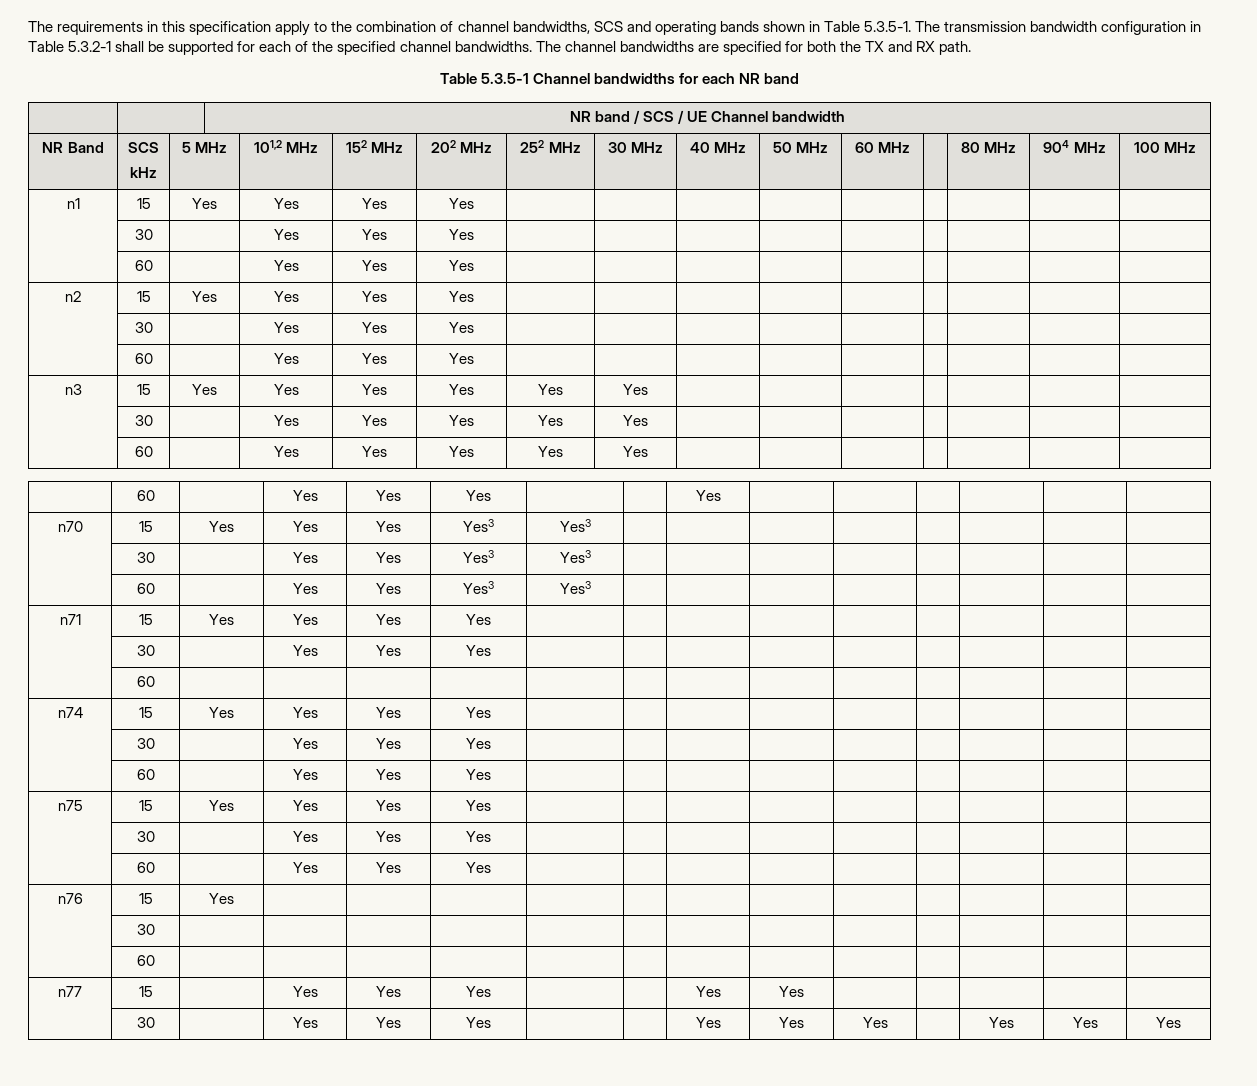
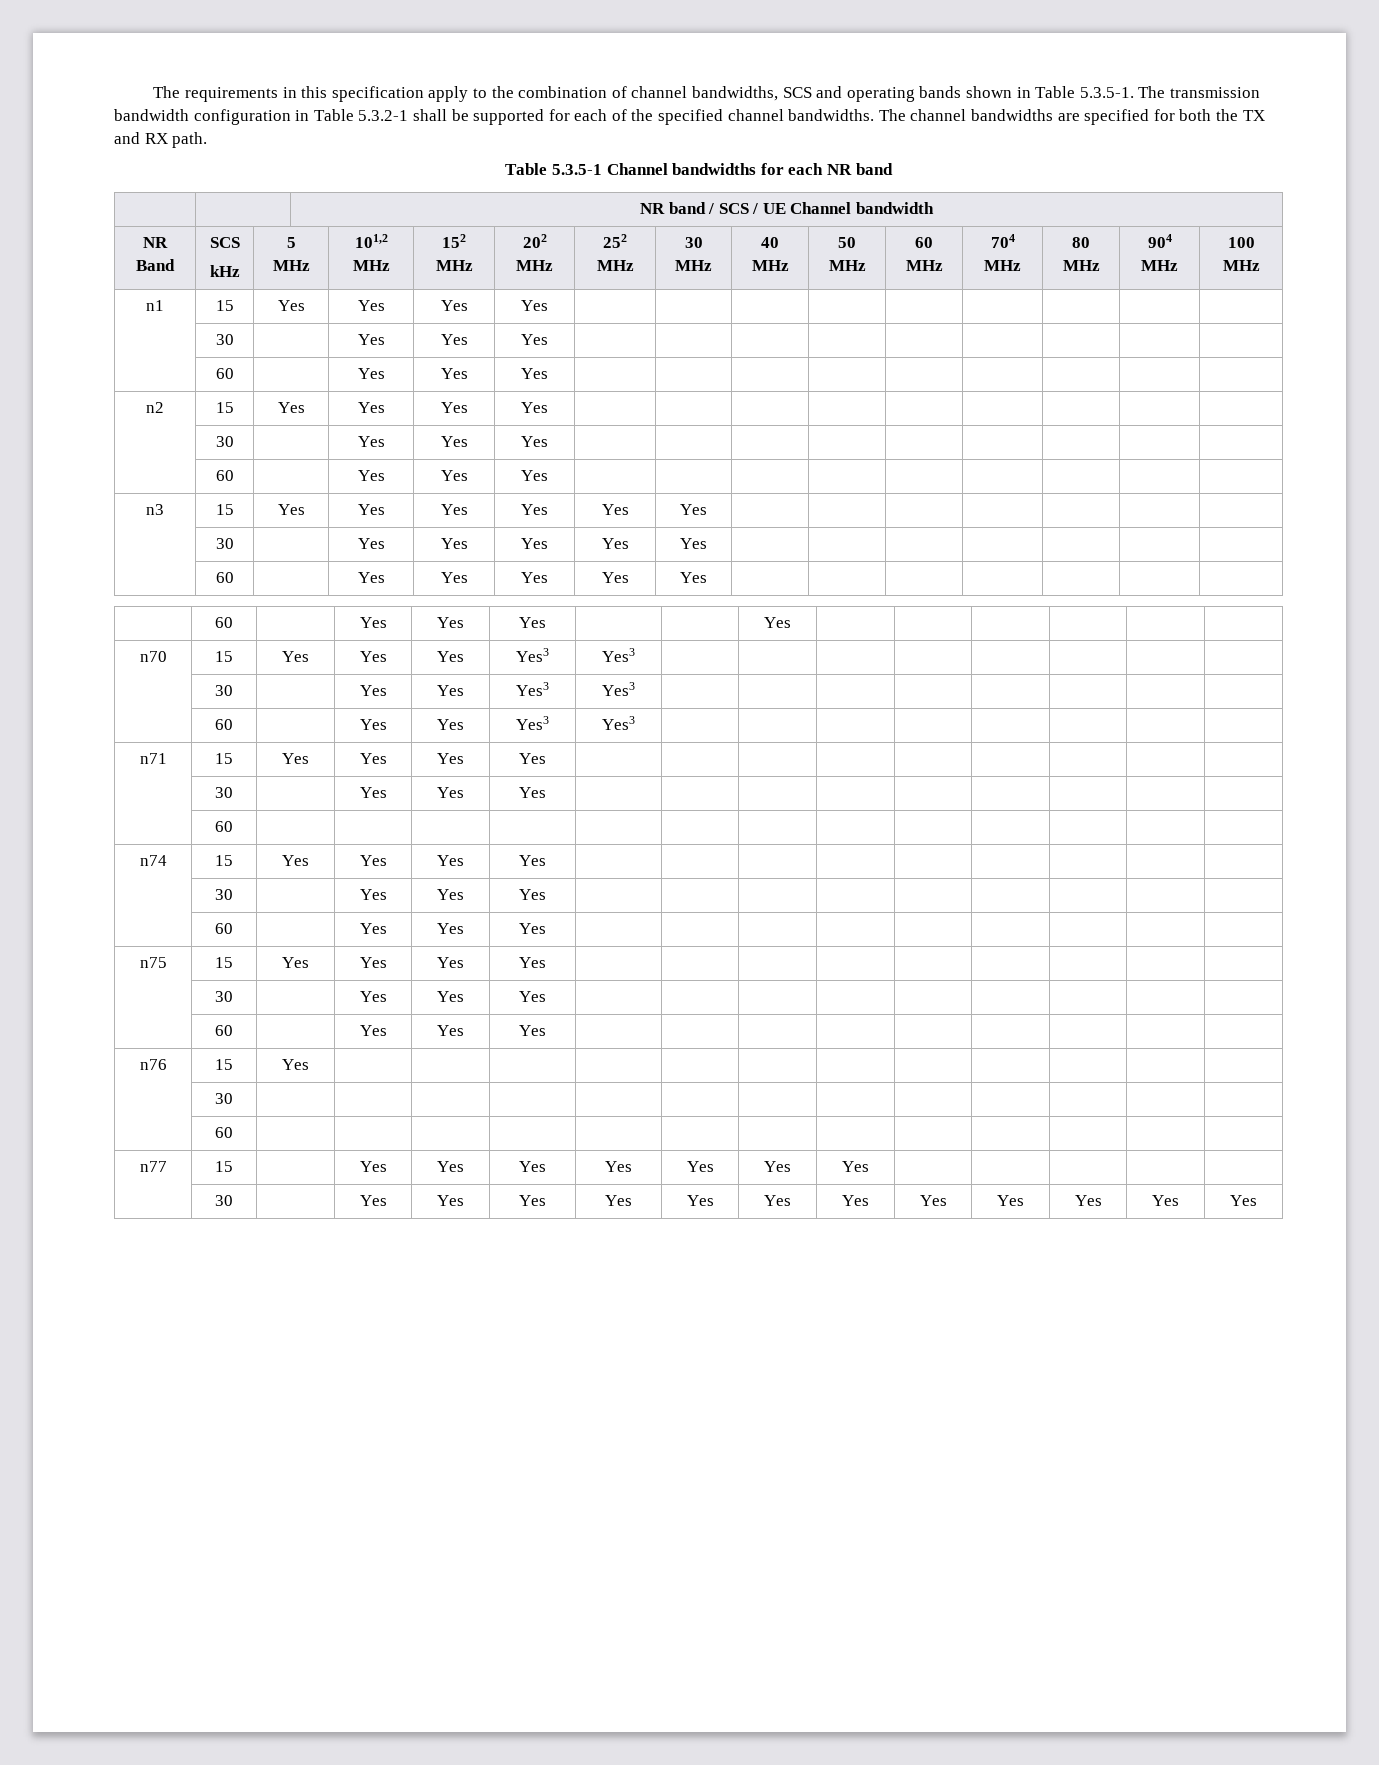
(911, 147) none -> [990,234,1015,248] [984,260,1021,271] 704 MHz
(491, 991) | -> [605,1161,632,1172] [686,1161,714,1172] Yes | Yes
[695,1017,721,1028] [779,1017,804,1028] [862,1017,888,1028] [989,1017,1014,1028] [1072,1017,1098,1028] [1156,1017,1181,1028] | | Yes | Yes | Yes | | Yes | Yes | Yes -> [605,1195,632,1206] [686,1195,714,1206] [764,1195,791,1206] [842,1195,869,1206] [919,1195,947,1206] [997,1195,1024,1206] [1074,1195,1102,1206] [1152,1195,1179,1206] [1230,1195,1257,1206] Yes | Yes | Yes | Yes | Yes | Yes | Yes | Yes | Yes

